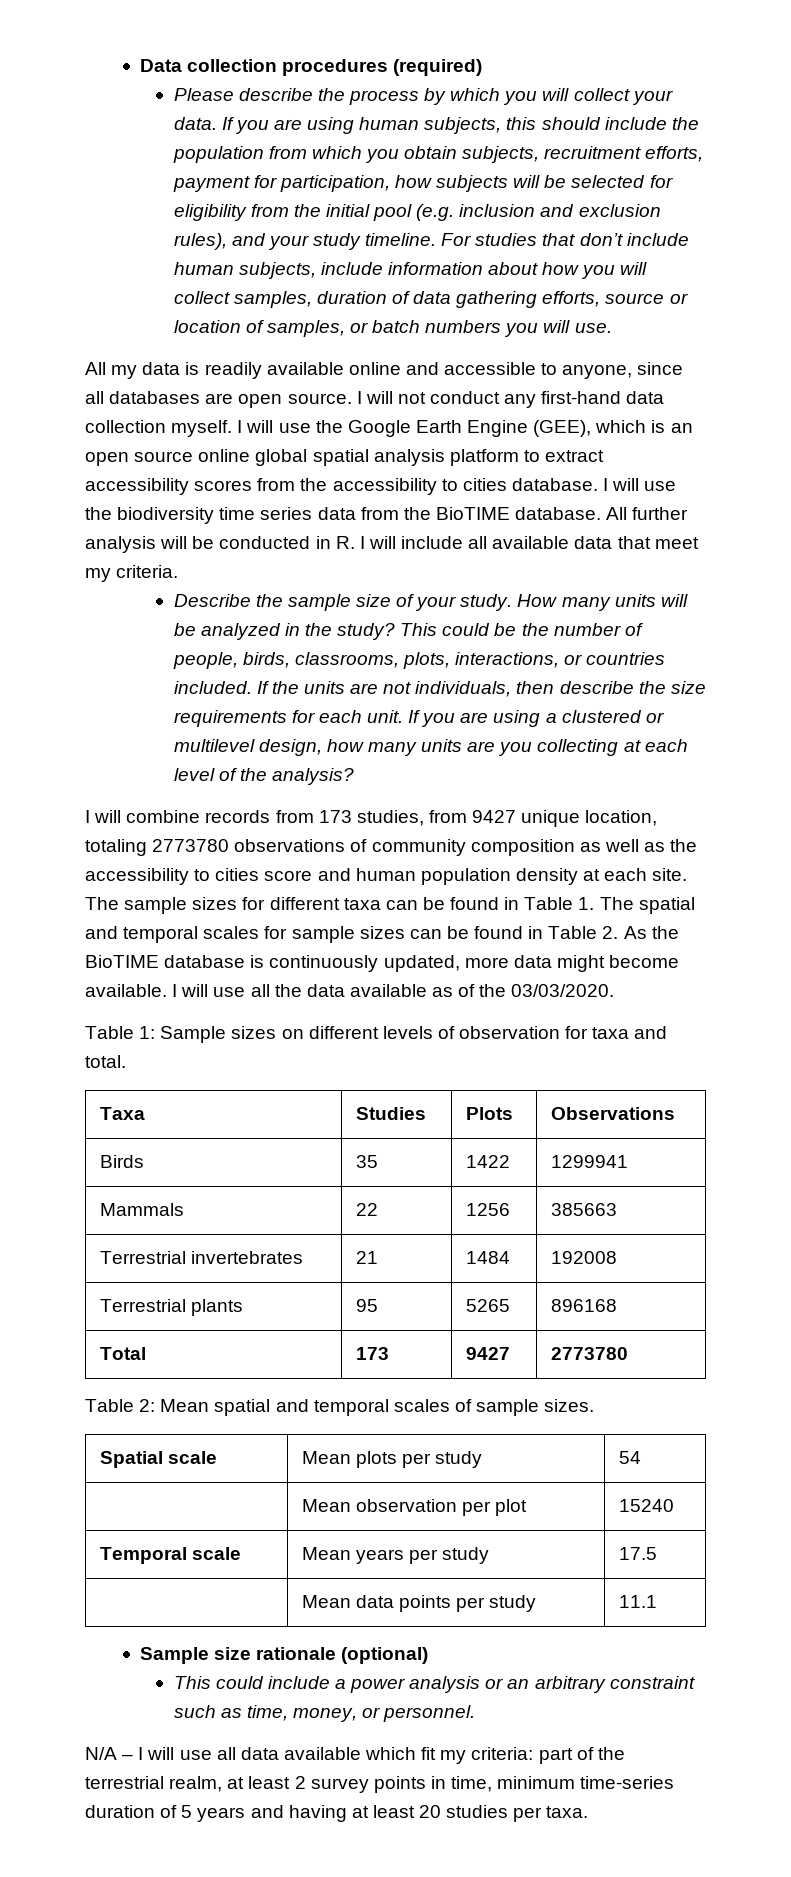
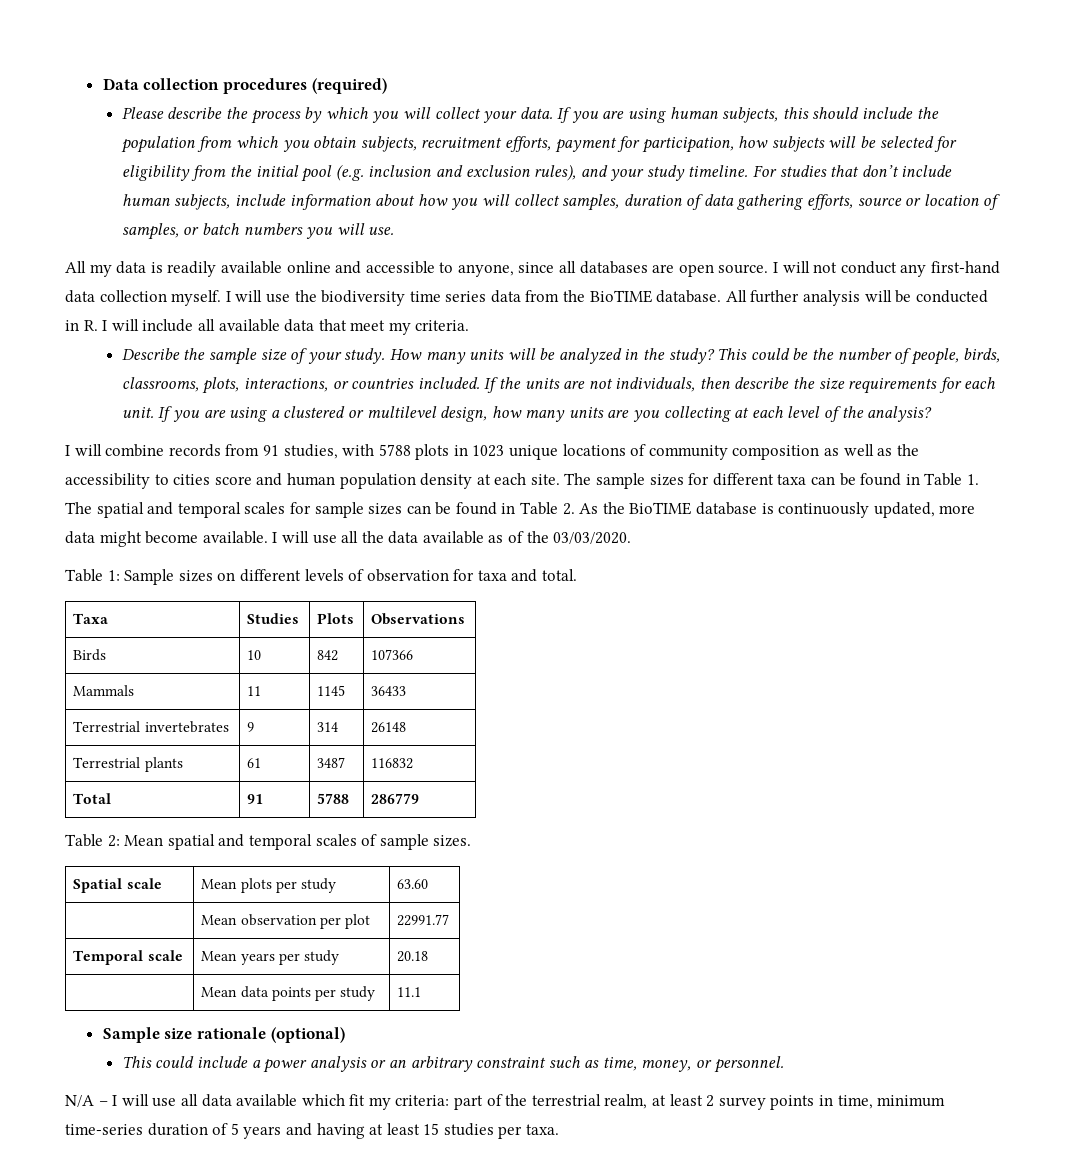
[347,420,693,437] [85,449,605,466] [85,478,677,495] [85,507,112,520] Google Earth Engine (GEE), which is an open source online global spatial analysis platform to extract accessibility scores from the accessibility to cities database. I will use the -> (317, 296) none
[318,810,658,827] [85,839,346,856] 173 studies, from 9427 unique location, totaling 2773780 observations -> [262,444,626,460] 91 studies, with 5788 plots in 1023 unique locations
[355,1155,378,1168] [465,1155,510,1168] [550,1155,628,1168] [99,1203,184,1216] [355,1203,378,1216] [465,1203,510,1216] [550,1203,617,1216] 35 | 1422 | 1299941 // Mammals | 22 | 1256 | 385663 -> [247,650,262,660] [317,650,339,661] [371,649,414,660] [73,685,135,696] [247,686,262,696] [317,685,346,696] [371,686,407,696] 10 | 842 | 107366 // Mammals | 11 | 1145 | 36433
[355,1251,378,1264] [465,1251,510,1264] [550,1251,617,1264] 21 | 1484 | 192008 -> [247,722,255,732] [317,722,339,732] [371,722,407,733] 9 | 314 | 26148
[355,1299,378,1312] [465,1299,510,1312] [550,1299,617,1312] [99,1347,146,1360] [355,1347,389,1360] [465,1347,510,1360] [550,1347,628,1360] 95 | 5265 | 896168 // Total | 173 | 9427 | 2773780 -> [247,758,262,768] [317,757,346,768] [371,758,414,769] [73,793,112,804] [247,794,264,804] [317,793,350,804] [371,793,420,804] 61 | 3487 | 116832 // Total | 91 | 5788 | 286779
[618,1451,641,1464] 54 -> [397,879,429,889] 63.60
[618,1499,674,1512] 15240 -> [397,914,450,926] 22991.77
[618,1547,657,1560] 17.5 -> [397,951,429,962] 20.18
[419,1805,442,1818] 20 -> [423,1123,440,1135] 15

